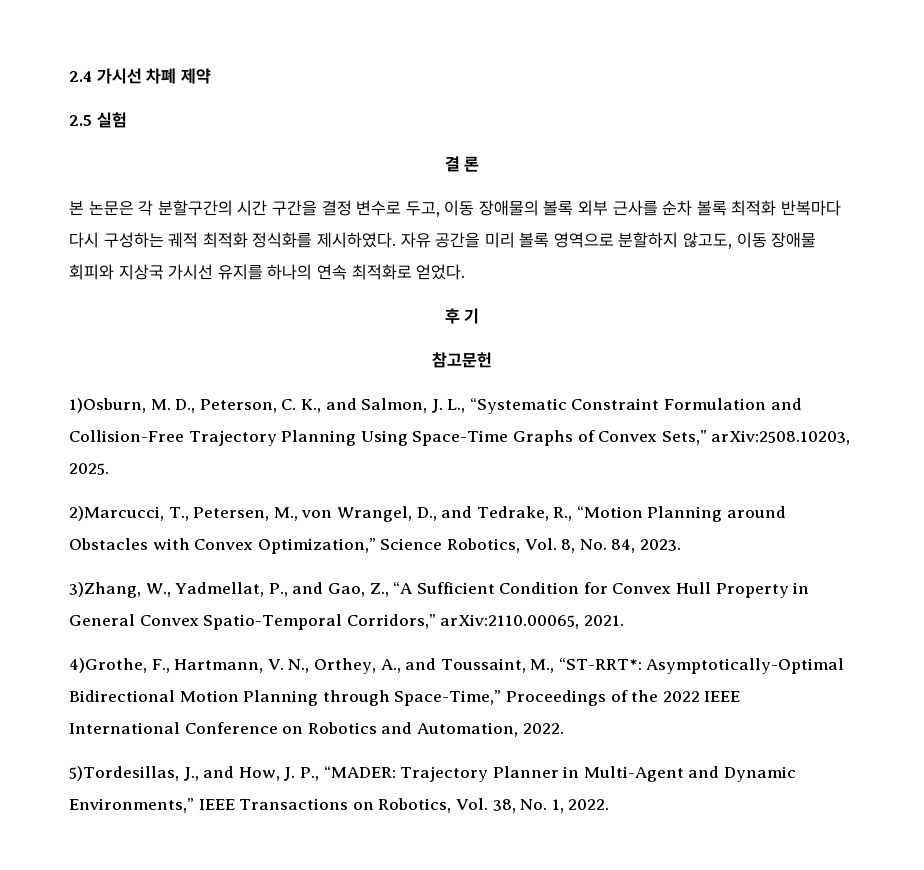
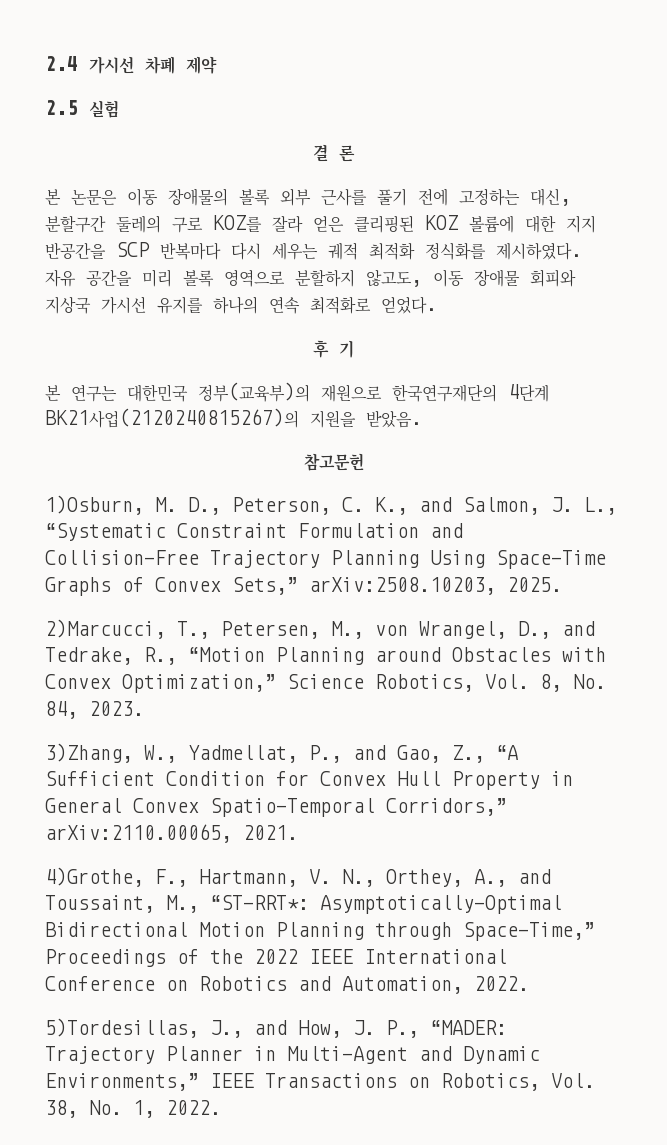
[138,200,440,217] 각 분할구간의 시간 구간을 결정 변수로 두고, -> (117, 197) none
[662,200,777,216] 순차 볼록 최적화 -> [377,188,571,206] [45,215,596,233] [45,242,150,259] 풀기 전에 고정하는 대신, 분할구간 둘레의 구로 KOZ를 잘라 얻은 클리핑된 KOZ 볼륨에 대한 지지 반공간을 SCP
[103,232,164,248] 구성하는 -> [272,242,318,260] 세우는
(480, 316) none -> [45,382,549,402] [45,408,422,428] // 본 연구는 대한민국 정부(교육부)의 재원으로 한국연구재단의 4단계 BK21사업(2120240815267)의 지원을 받았음.

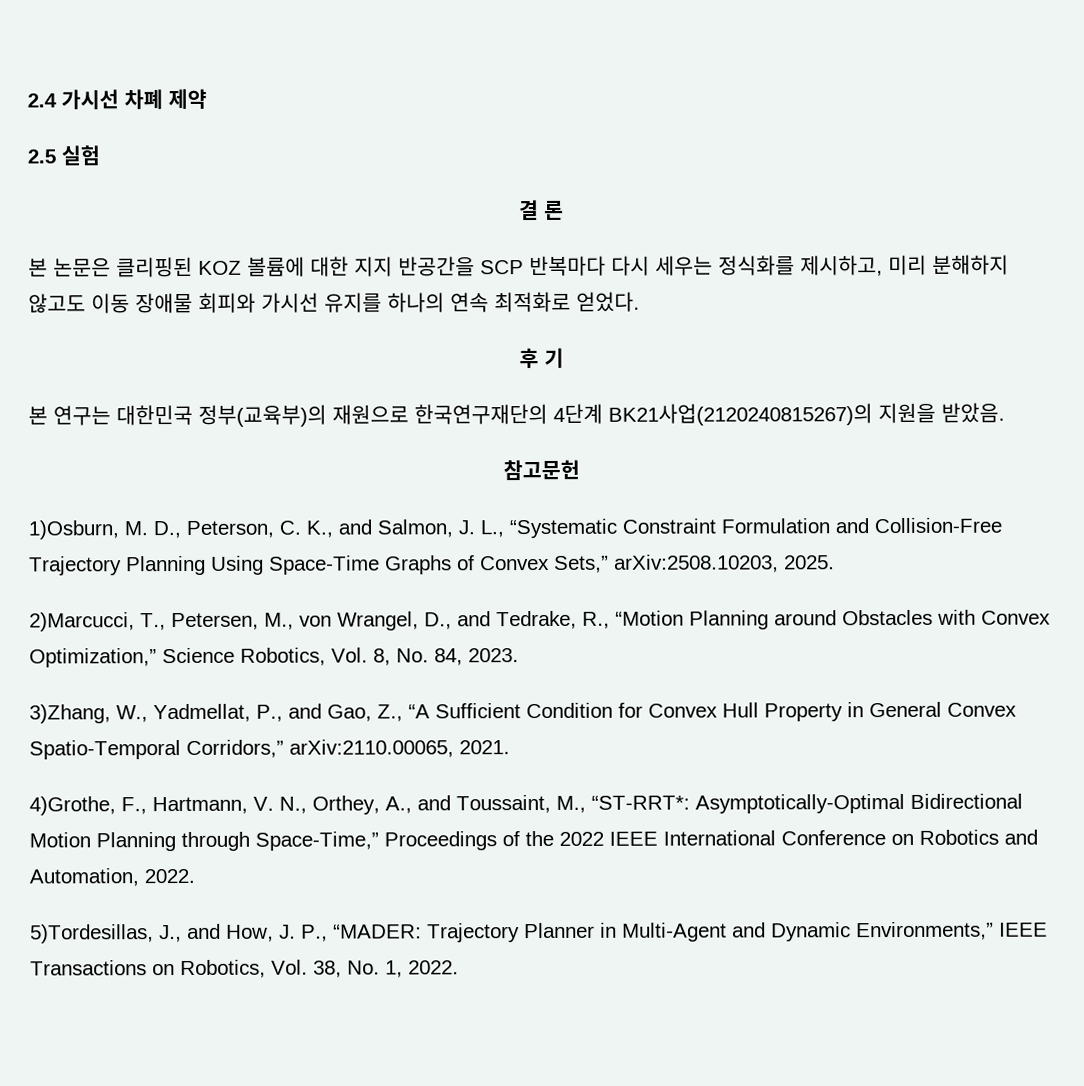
[127,188,571,206] [45,215,344,233] 이동 장애물의 볼록 외부 근사를 풀기 전에 고정하는 대신, 분할구간 둘레의 구로 KOZ를 잘라 얻은 -> (111, 267) none
[328,242,582,260] [45,269,422,287] 궤적 최적화 정식화를 제시하였다. 자유 공간을 미리 볼록 영역으로 분할하지 않고도, -> [718,254,1009,277] [28,293,86,314] 정식화를 제시하고, 미리 분해하지 않고도
[45,296,91,314] 지상국 -> (256, 302) none

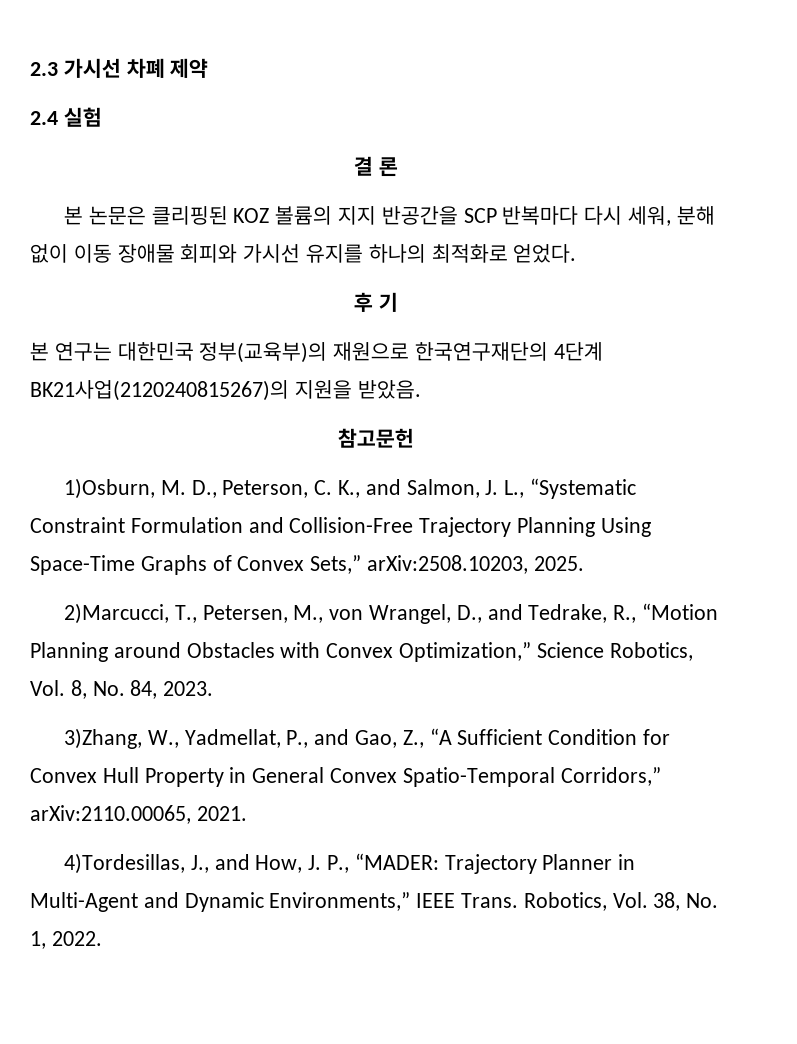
[27,93,57,108] 2.4 -> [30,62,58,76] 2.3
[27,149,56,164] 2.5 -> [30,111,58,125] 2.4
[247,256,349,277] 볼륨에 대한 -> [275,206,333,225] 볼륨의
[655,254,1009,277] [28,293,86,314] 세우는 정식화를 제시하고, 미리 분해하지 않고도 -> [628,206,715,226] [30,244,68,263] 세워, 분해 없이
[450,292,489,313] 연속 -> (426, 253) none
[29,793,1023,816] [29,829,1038,852] [29,868,195,887] [30,924,154,944] 4)Grothe, F., Hartmann, V. N., Orthey, A., and Toussaint, M., “ST-RRT*: Asymptotically-Optimal Bidirectional Motion Planning through Space-Time,” Proceedings of the 2022 IEEE International Conference on Robotics and Automation, 2022. // 5)Tordesillas, -> [64,853,186,874] 4)Tordesillas,
[30,960,175,976] Transactions on -> [461,893,519,908] Trans.

